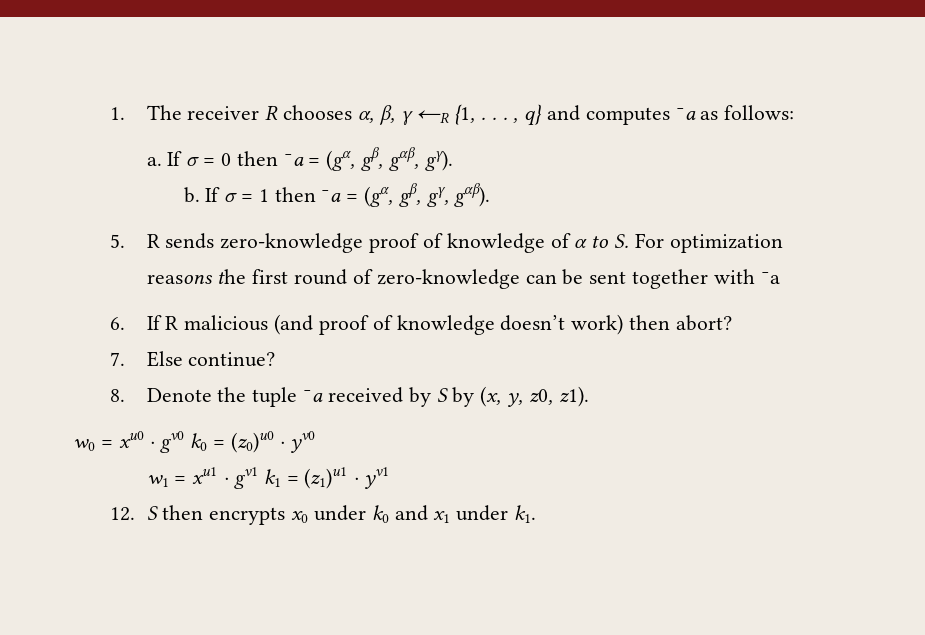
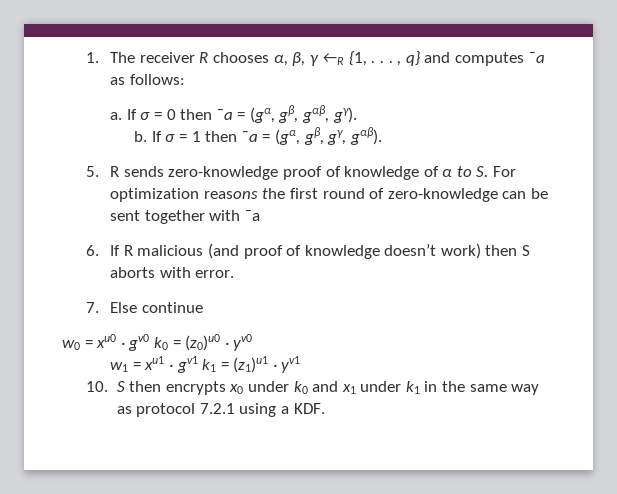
[675,315,732,331] [109,351,276,367] [109,386,589,407] abort? // 7. Else continue? // 8. Denote the tuple ¯a received by S by (x, y, z0, z1). -> [522,245,531,256] [110,267,235,278] [86,302,203,313] S aborts with error. // 7. Else continue
[109,507,135,521] 12. -> [86,381,109,392] 10.
[513,505,536,523] k1. -> [405,381,540,395] [116,403,325,417] k1 in the same way as protocol 7.2.1 using a KDF.

